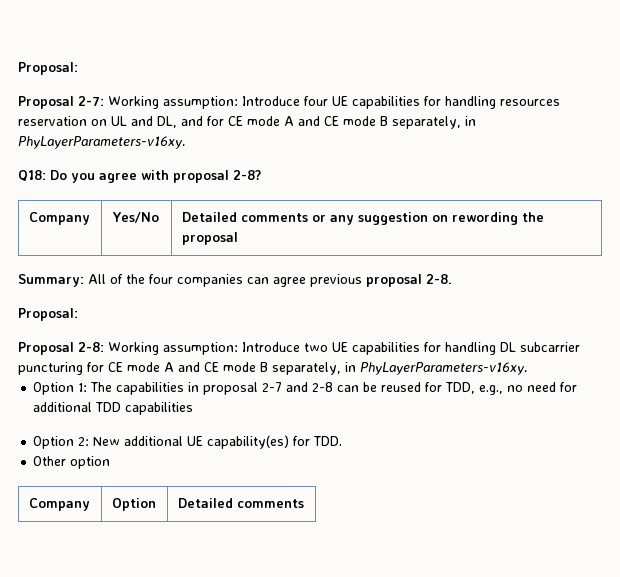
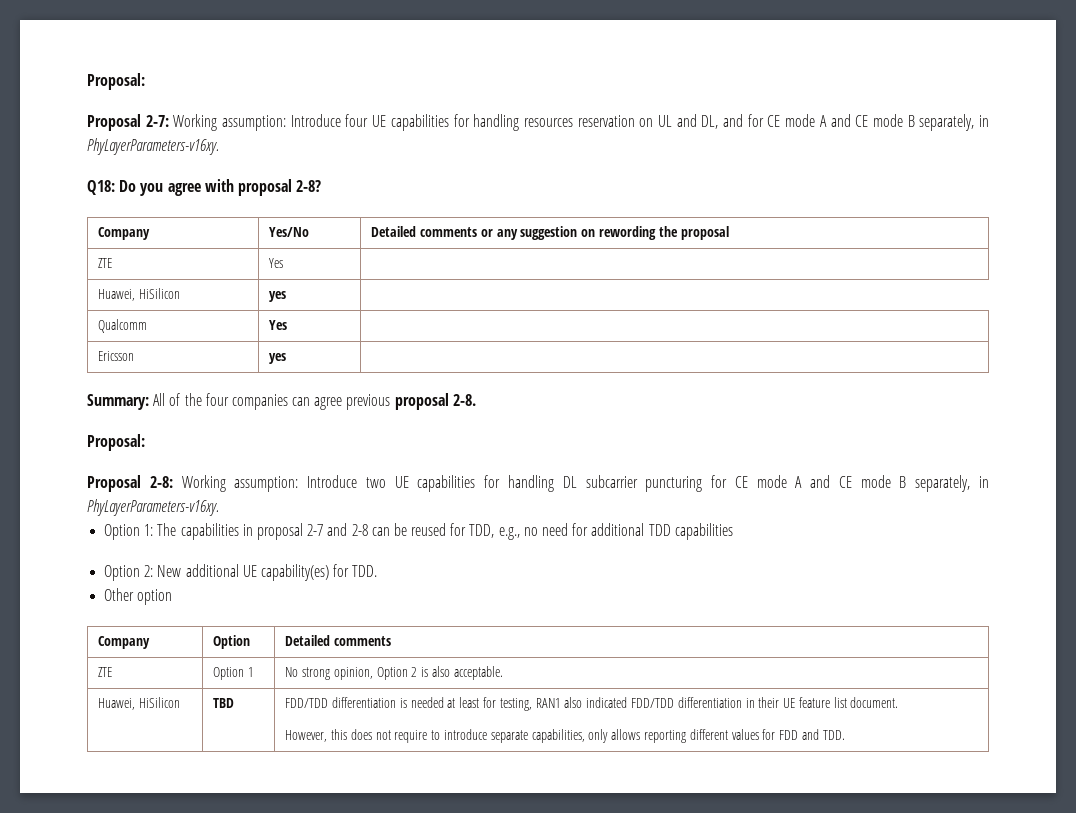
(238, 238) none -> [98,258,113,268] [269,258,284,268] [98,288,181,301] [269,291,287,302] [98,319,148,333] [269,320,288,330] [98,351,135,361] [269,353,287,364] // ZTE | Yes | // Huawei, HiSilicon | yes // Qualcomm | Yes | // Ericsson | yes |
(304, 503) none -> [98,667,113,677] [213,667,255,680] [285,666,503,680] [98,697,181,710] [213,698,235,708] [285,697,899,711] [285,729,845,743] // ZTE | Option 1 | No strong opinion, Option 2 is also acceptable. // Huawei, HiSilicon | TBD | FDD/TDD differentiation is needed at least for testing, RAN1 also indicated FDD/TDD differentiation in their UE feature list document. // However, this does not require to introduce separate capabilities, only allows reporting different values for FDD and TDD.

